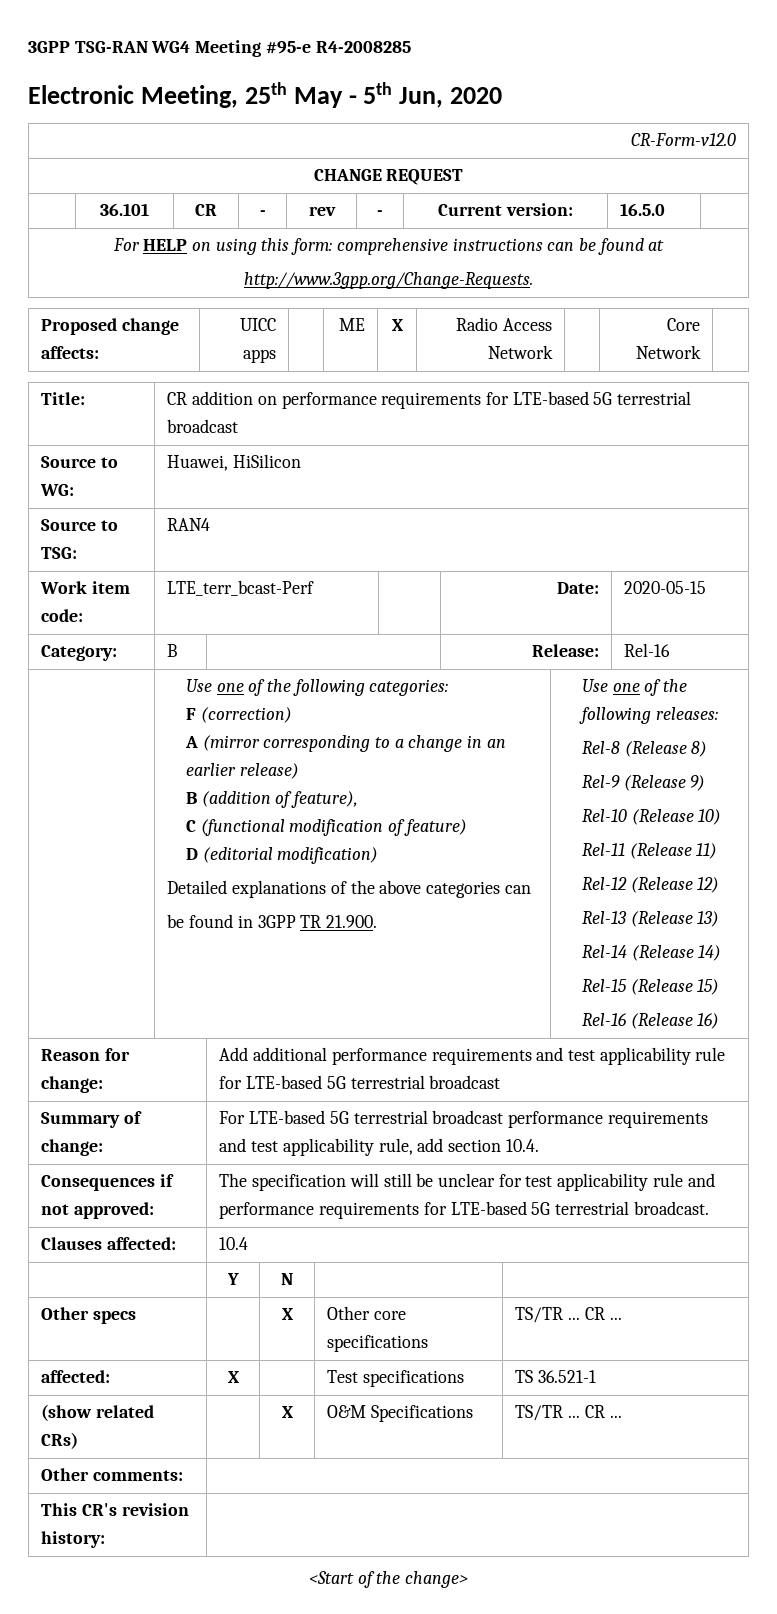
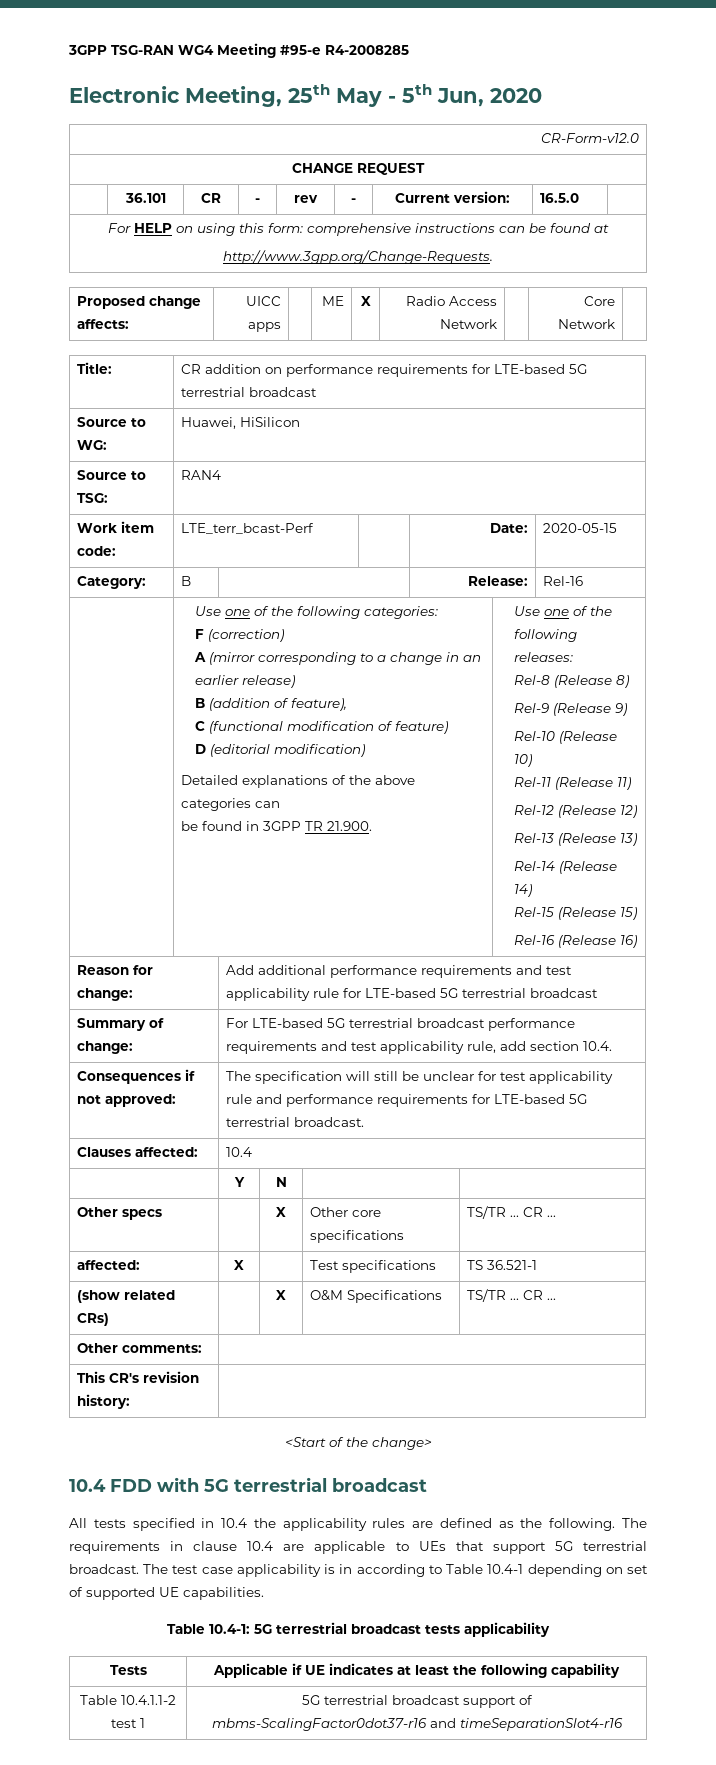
(469, 1579) none -> [69,1477,427,1492] [69,1518,647,1531] [69,1541,647,1554] [69,1564,648,1577] [69,1587,264,1600] [167,1622,550,1637] [109,1665,147,1675] [213,1663,620,1678] [80,1695,176,1705] [111,1718,145,1728] [301,1695,533,1708] [211,1718,623,1731] // 10.4 FDD with 5G terrestrial broadcast // All tests specified in 10.4 the applicability rules are defined as the following. The requirements in clause 10.4 are applicable to UEs that support 5G terrestrial broadcast. The test case applicability is in according to Table 10.4-1 depending on set of supported UE capabilities. // Table 10.4-1: 5G terrestrial broadcast tests applicability // Tests | Applicable if UE indicates at least the following capability // Table 10.4.1.1-2 test 1 | 5G terrestrial broadcast support of mbms-ScalingFactor0dot37-r16 and timeSeparationSlot4-r16

